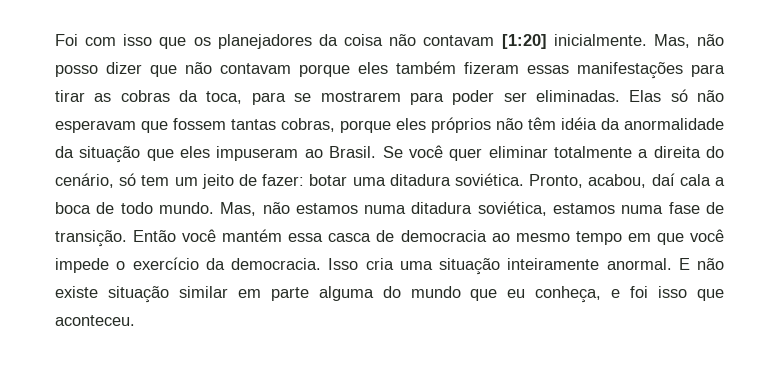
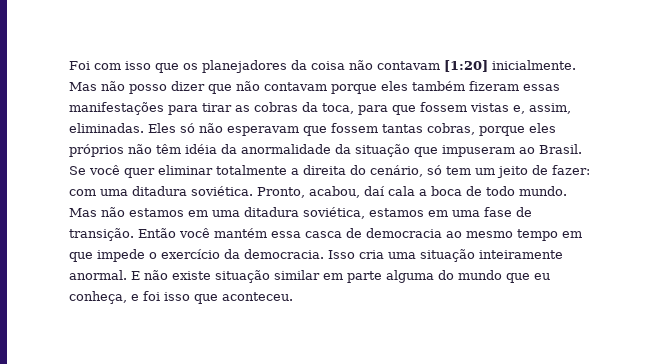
[653,34,690,48] Mas, -> [69,82,97,91] Mas
[294,90,662,105] se mostrarem para poder ser eliminadas. Elas -> [392,102,571,115] [69,123,176,133] que fossem vistas e, assim, eliminadas. Eles
[180,146,211,158] eles -> (438, 152) none
[309,174,348,186] botar -> [69,189,96,196] com
[220,202,257,216] Mas, -> [69,208,97,217] Mas
[364,205,407,214] numa -> [188,210,240,217] em uma
[621,205,664,214] numa -> [428,210,480,217] em uma
[690,229,725,242] você -> (93, 257) none

